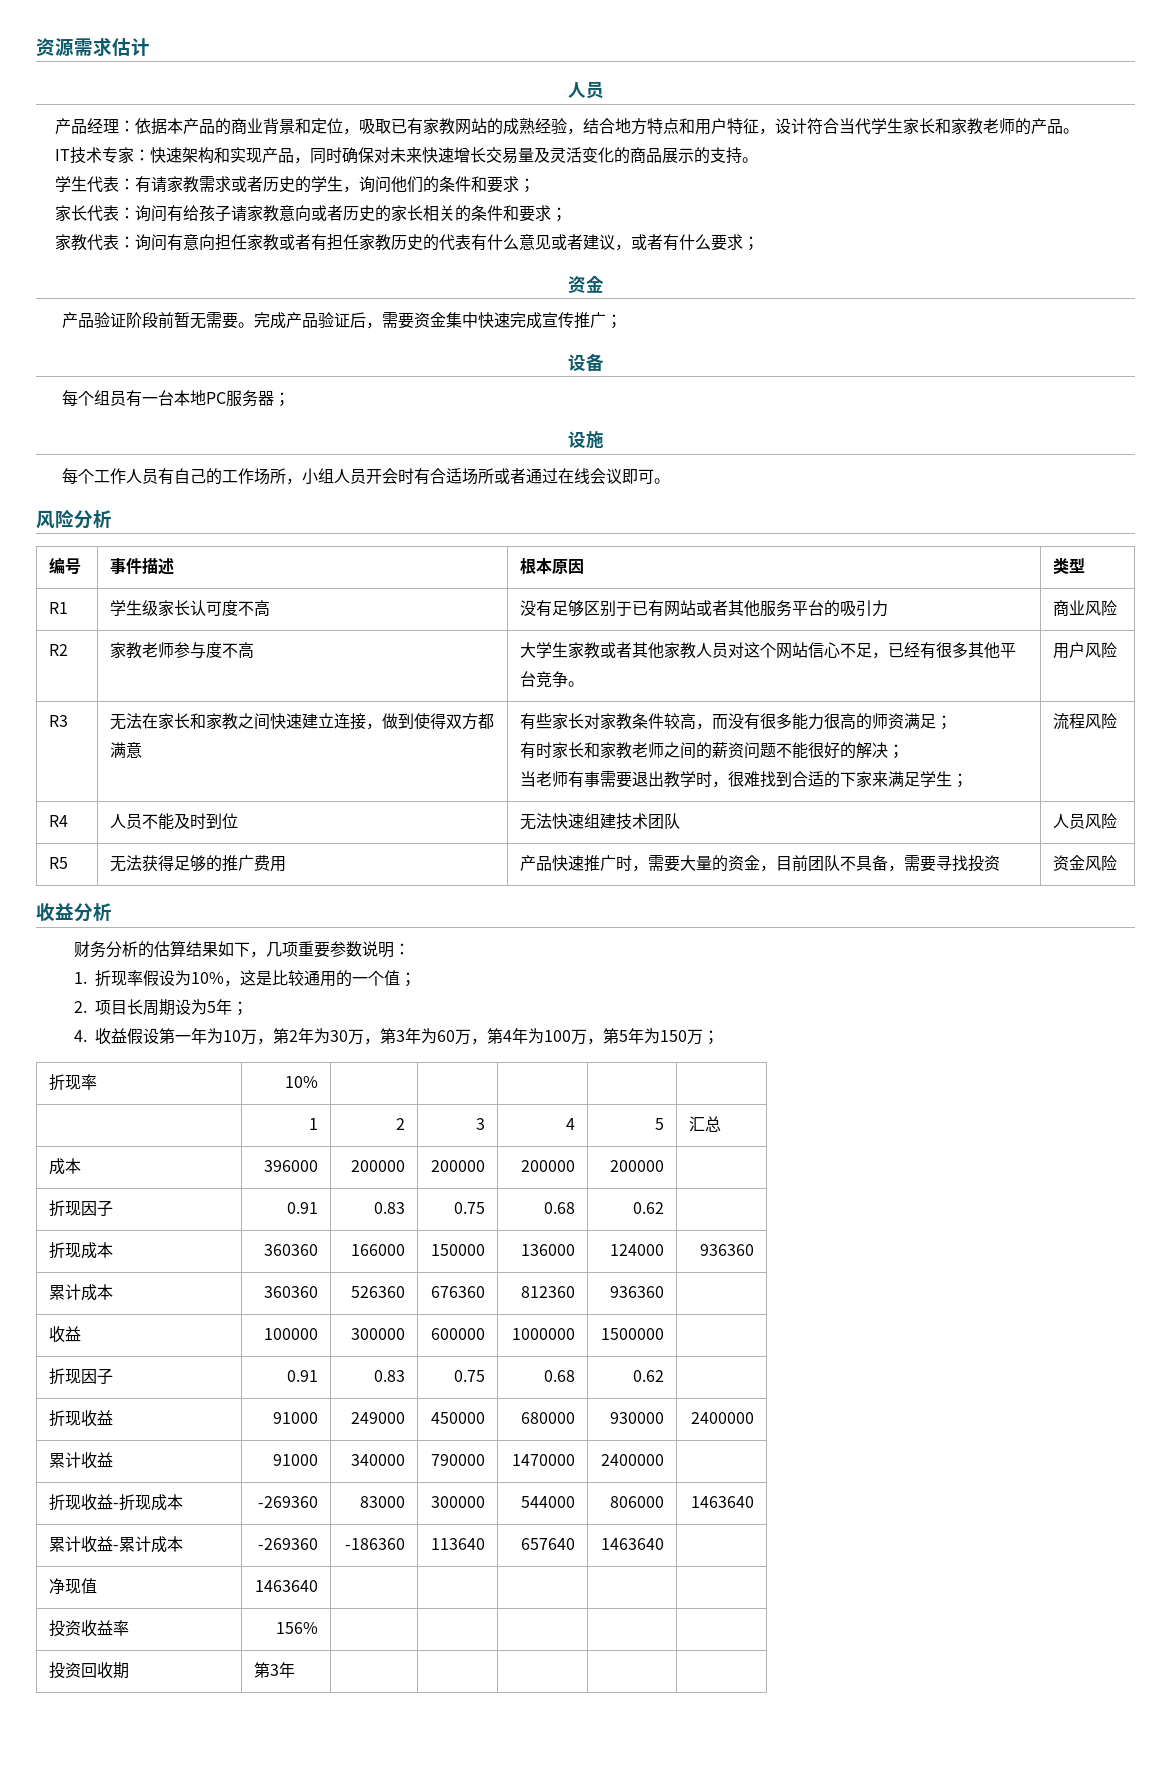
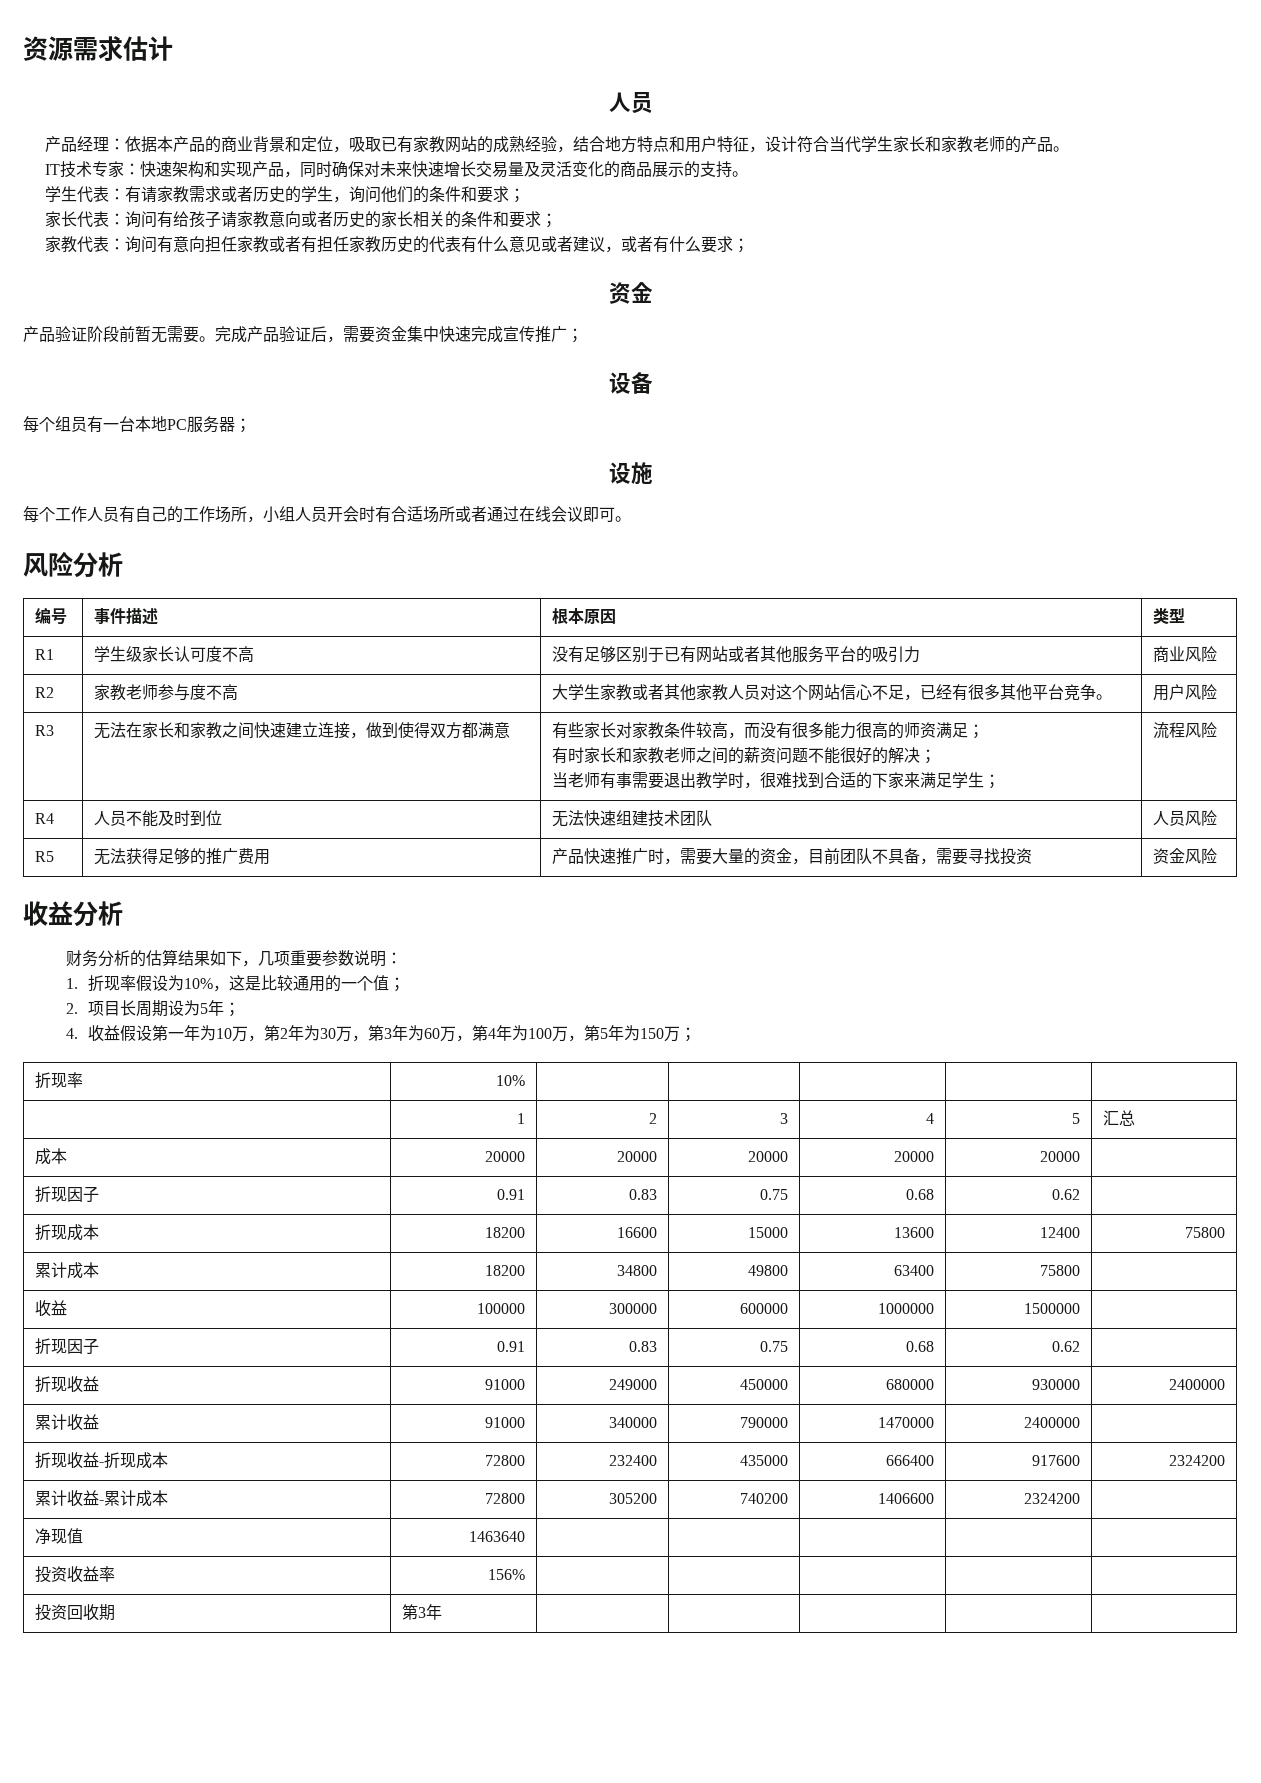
[264,1160,319,1172] [351,1160,406,1172] [431,1160,486,1172] [521,1160,576,1172] [610,1160,665,1172] 396000 | 200000 | 200000 | 200000 | 200000 -> [485,1151,526,1162] [617,1151,658,1162] [748,1151,789,1162] [894,1151,935,1162] [1040,1151,1081,1162] 20000 | 20000 | 20000 | 20000 | 20000
[264,1244,319,1256] [351,1244,406,1256] [431,1244,486,1256] [521,1244,576,1256] [610,1244,665,1256] [700,1244,755,1256] [48,1284,113,1301] [264,1286,319,1298] [351,1286,406,1298] [431,1286,486,1298] [521,1286,576,1298] [610,1286,665,1298] 360360 | 166000 | 150000 | 136000 | 124000 | 936360 // 累计成本 | 360360 | 526360 | 676360 | 812360 | 936360 -> [485,1227,526,1238] [617,1227,658,1238] [748,1227,789,1238] [894,1227,935,1238] [1040,1227,1081,1238] [1185,1227,1226,1238] [34,1262,99,1279] [485,1265,526,1276] [617,1265,658,1276] [748,1265,789,1276] [894,1265,935,1276] [1040,1265,1081,1276] 18200 | 16600 | 15000 | 13600 | 12400 | 75800 // 累计成本 | 18200 | 34800 | 49800 | 63400 | 75800
[258,1496,319,1508] [360,1496,406,1508] [431,1496,486,1508] [521,1496,576,1508] [610,1496,665,1508] [691,1496,755,1508] -269360 | 83000 | 300000 | 544000 | 806000 | 1463640 -> [485,1455,526,1466] [609,1455,658,1466] [740,1455,789,1466] [886,1455,935,1466] [1032,1455,1081,1466] [1169,1455,1226,1466] 72800 | 232400 | 435000 | 666400 | 917600 | 2324200
[258,1538,319,1550] [345,1538,406,1550] [431,1538,486,1550] [521,1538,576,1550] [601,1538,665,1550] -269360 | -186360 | 113640 | 657640 | 1463640 -> [485,1493,526,1504] [609,1493,658,1504] [740,1493,789,1504] [878,1493,935,1504] [1024,1493,1081,1504] 72800 | 305200 | 740200 | 1406600 | 2324200

